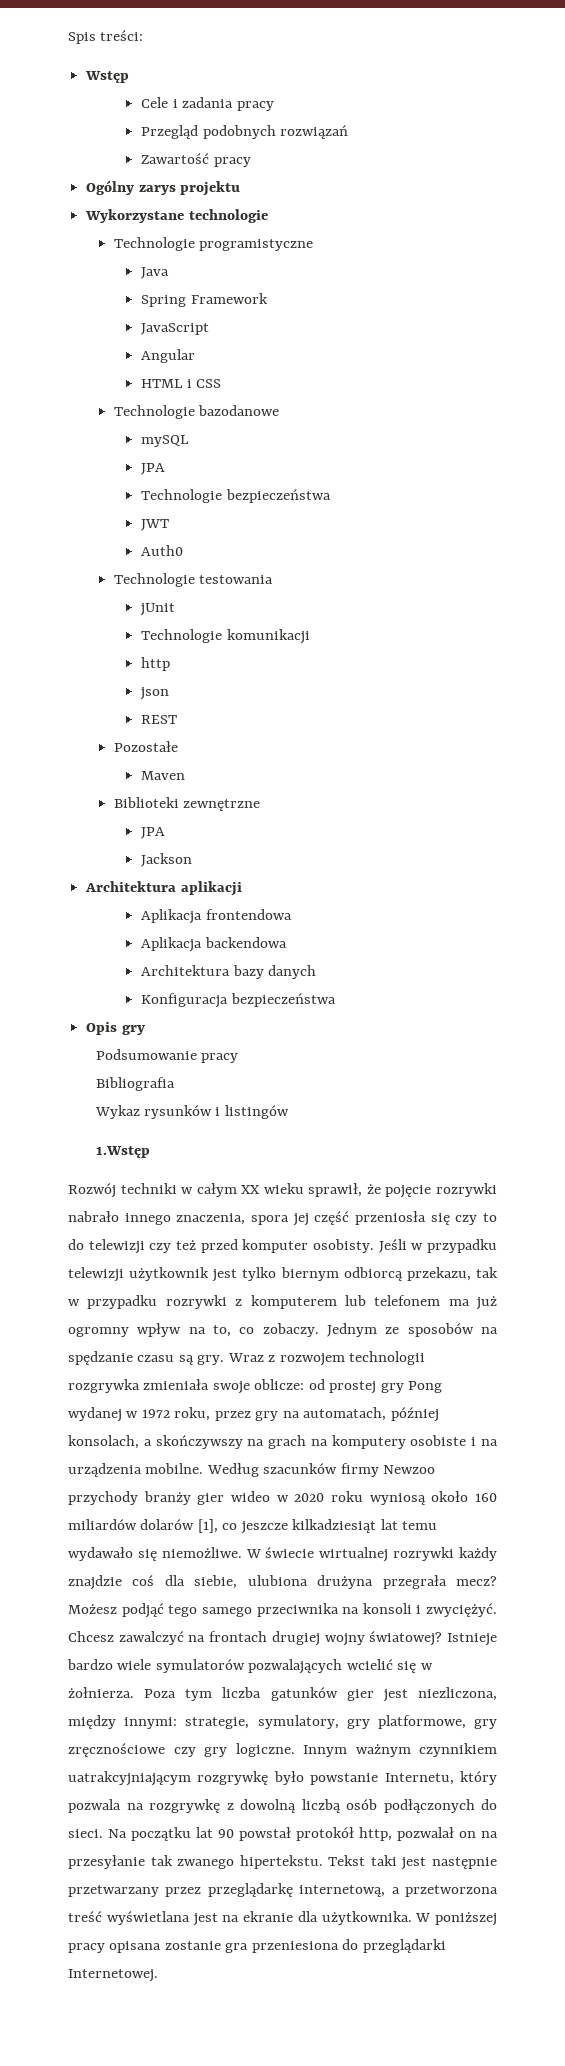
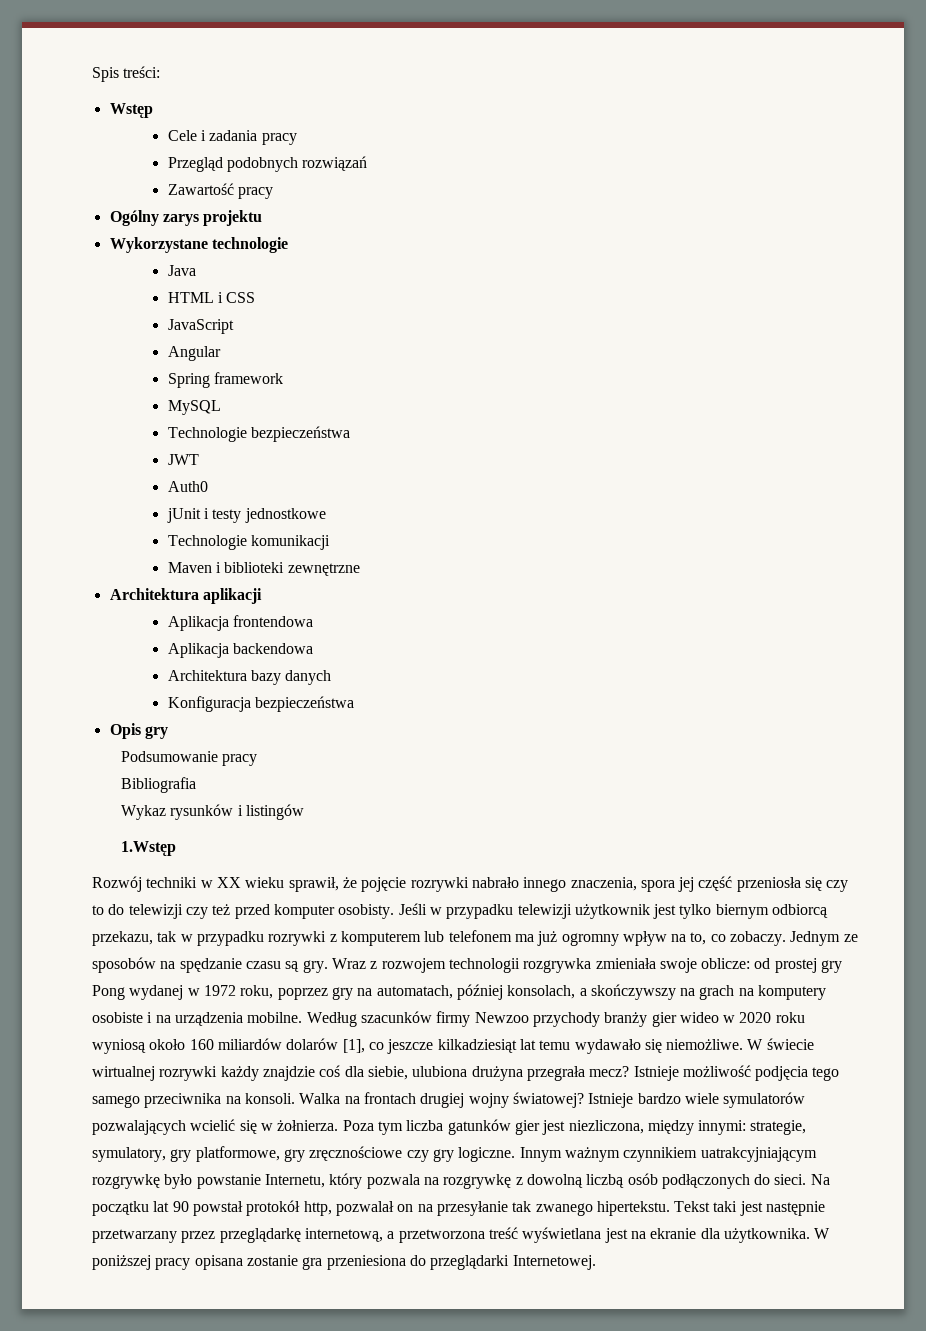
[113,237,314,251] // Technologie programistyczne -> (288, 245) none
[141,293,268,307] Spring Framework -> [167,292,256,303] HTML i CSS
[141,379,222,388] [113,405,280,419] [141,435,190,447] [141,463,166,475] HTML i CSS // Technologie bazodanowe // mySQL // JPA -> [167,372,283,388] [167,400,221,415] Spring framework // MySQL
[113,573,274,587] // Technologie testowania -> (208, 486) none
(176, 609) none -> [203,508,326,523] i testy jednostkowe
[141,657,171,671] [140,687,170,700] [141,715,178,724] [113,741,178,752] // http // json // REST // Pozostałe -> (330, 542) none
[113,797,179,808] // Biblioteki -> [215,562,285,573] i biblioteki
[141,827,166,839] [141,853,193,867] // JPA // Jackson -> (360, 569) none
[196,1183,237,1197] całym -> (213, 884) none
[214,1411,251,1421] przez -> [277,988,328,1000] poprzez
[68,1603,164,1618] Możesz podjąć -> [633,1065,809,1081] Istnieje możliwość podjęcia
[362,1603,497,1617] [68,1631,184,1645] konsoli i zwyciężyć. Chcesz zawalczyć -> [244,1093,341,1104] konsoli. Walka

